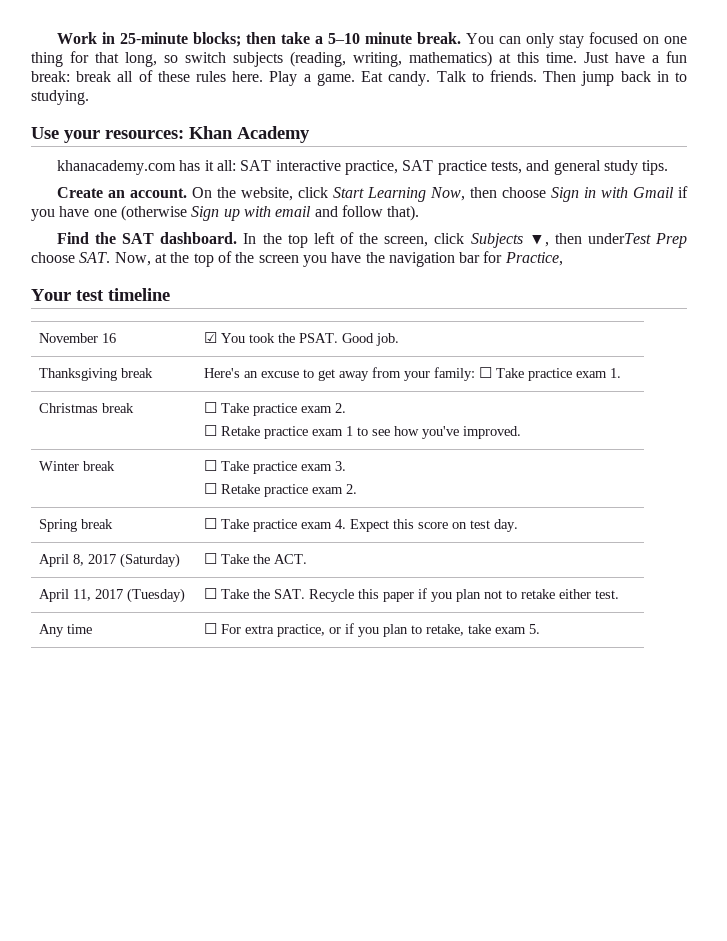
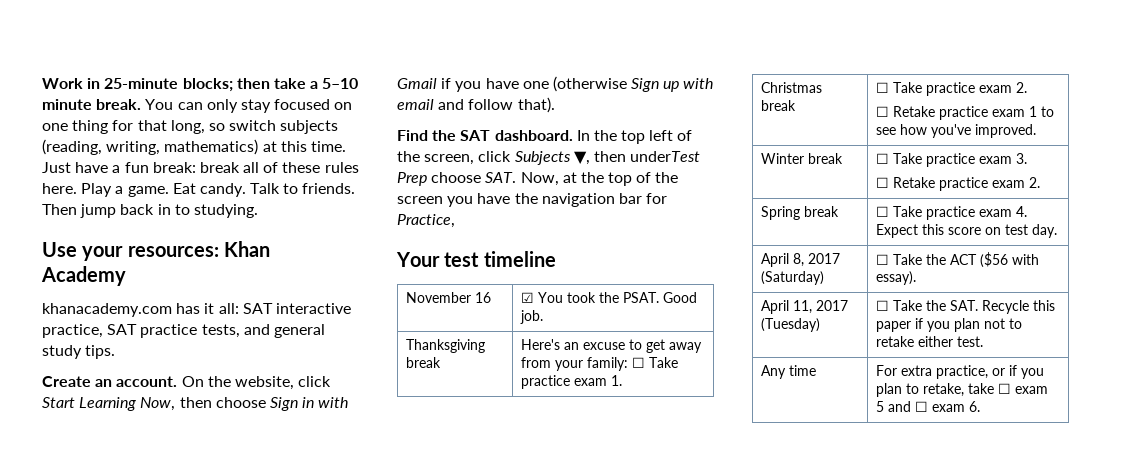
[273,554,307,564] ACT. -> [950,252,1040,268] [876,271,917,285] ACT ($56 with essay).
[203,623,217,634] ☐ -> (817, 370) none
[494,624,540,634] exam 5. -> [998,383,1049,394] [876,401,981,412] ☐ exam 5 and ☐ exam 6.

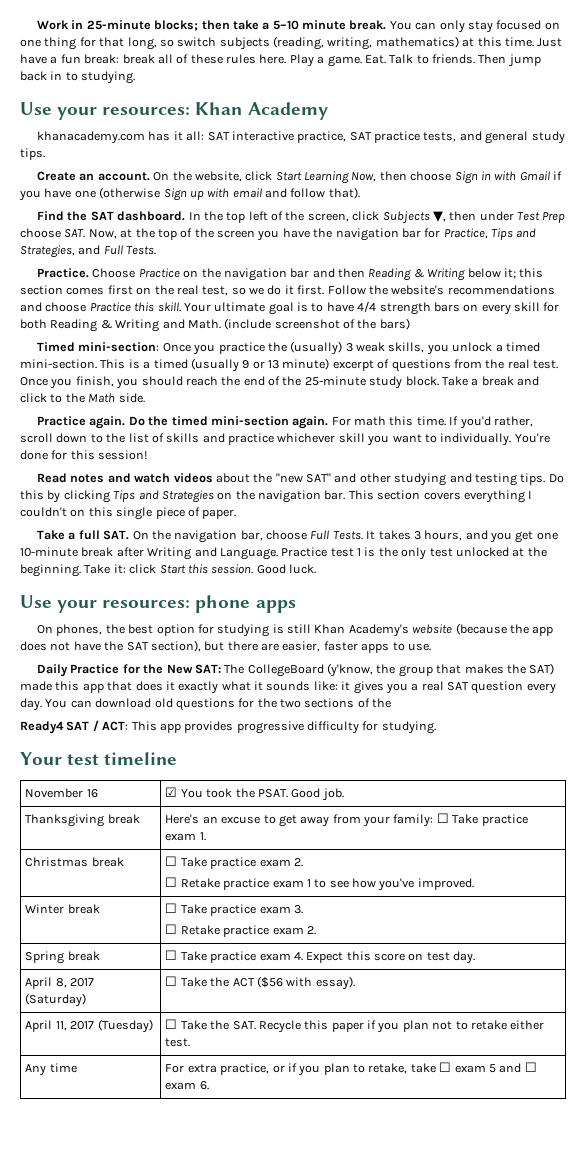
[172,183,246,197] Eat candy. -> [364,55,386,64] Eat.
[630,151,701,162] underTest -> [479,211,540,221] under Test
(455, 221) none -> [491,228,537,240] [20,245,157,258] [36,268,544,281] [20,285,555,296] [20,301,560,315] [20,318,410,332] [36,341,540,355] [20,358,558,372] [20,376,539,389] [20,393,145,403] [36,416,533,429] [20,433,550,446] [20,450,148,460] [36,473,564,486] [20,490,533,503] [20,507,237,520] [36,530,558,543] [20,547,547,560] [20,564,316,577] [20,595,296,613] [36,623,554,637] [20,640,431,653] [36,663,555,677] [20,681,556,694] [20,698,392,711] [20,720,436,734] Tips and Strategies, and Full Tests. // Practice. Choose Practice on the navigation bar and then Reading & Writing below it; this section comes first on the real test, so we do it first. Follow the website's recommendations and choose Practice this skill. Your ultimate goal is to have 4/4 strength bars on every skill for both Reading & Writing and Math. (include screenshot of the bars) // Timed mini-section: Once you practice the (usually) 3 weak skills, you unlock a timed mini-section. This is a timed (usually 9 or 13 minute) excerpt of questions from the real test. Once you finish, you should reach the end of the 25-minute study block. Take a break and click to the Math side. // Practice again. Do the timed mini-section again. For math this time. If you'd rather, scroll down to the list of skills and practice whichever skill you want to individually. You're done for this session! // Read notes and watch videos about the "new SAT" and other studying and testing tips. Do this by clicking Tips and Strategies on the navigation bar. This section covers everything I couldn't on this single piece of paper. // Take a full SAT. On the navigation bar, choose Full Tests. It takes 3 hours, and you get one 10-minute break after Writing and Language. Practice test 1 is the only test unlocked at the beginning. Take it: click Start this session. Good luck. // Use your resources: phone apps // On phones, the best option for studying is still Khan Academy's website (because the app does not have the SAT section), but there are easier, faster apps to use. // Daily Practice for the New SAT: The CollegeBoard (y'know, the group that makes the SAT) made this app that does it exactly what it sounds like: it gives you a real SAT question every day. You can download old questions for the two sections of the // Ready4 SAT / ACT: This app provides progressive difficulty for studying.

